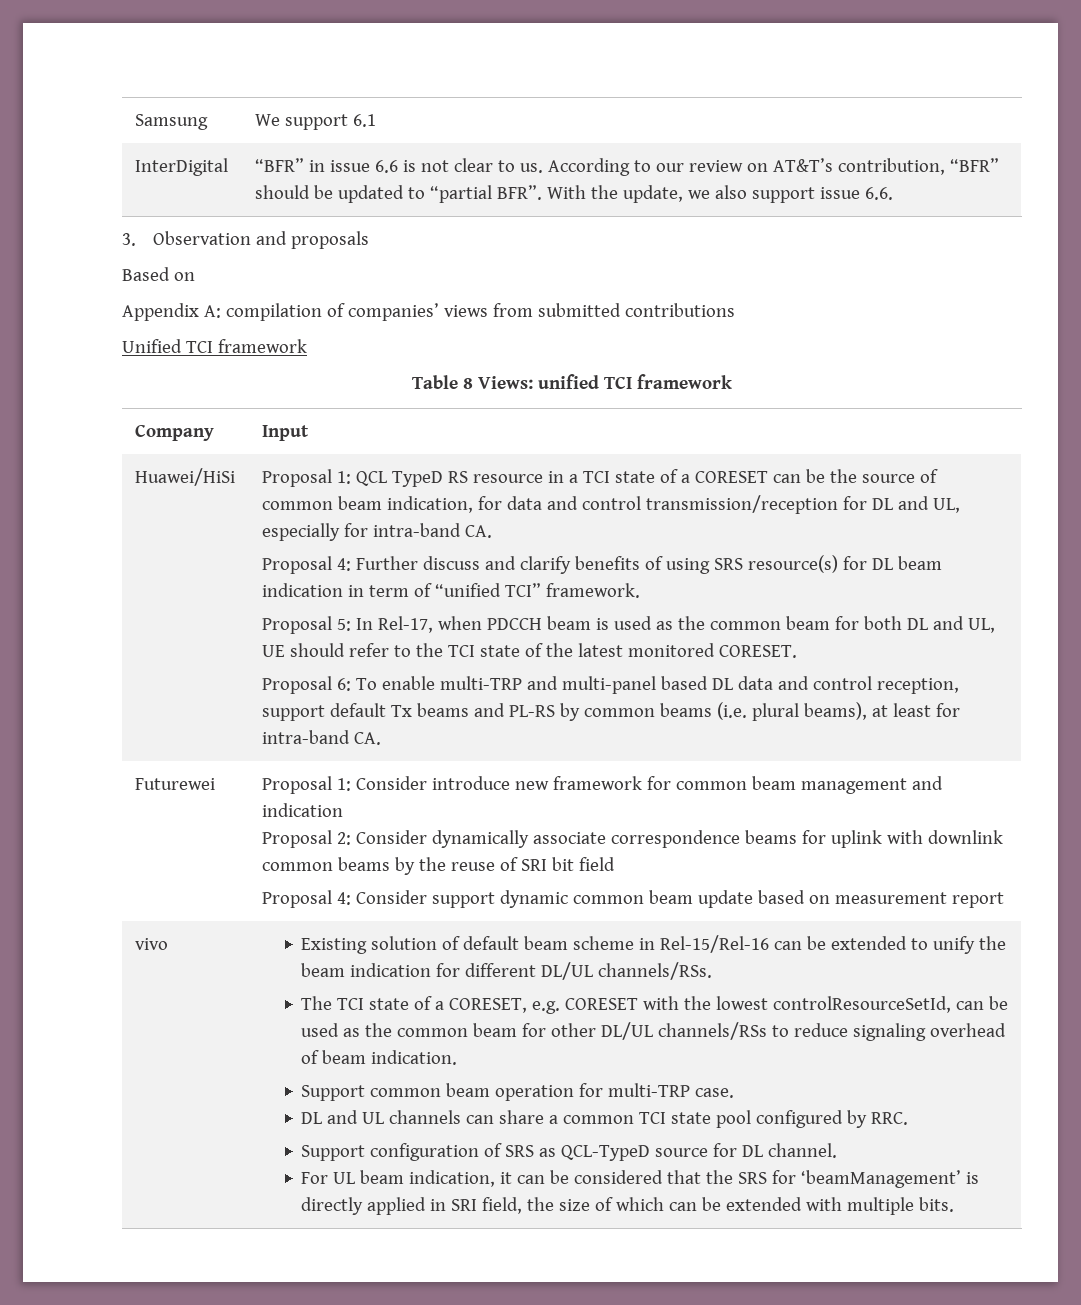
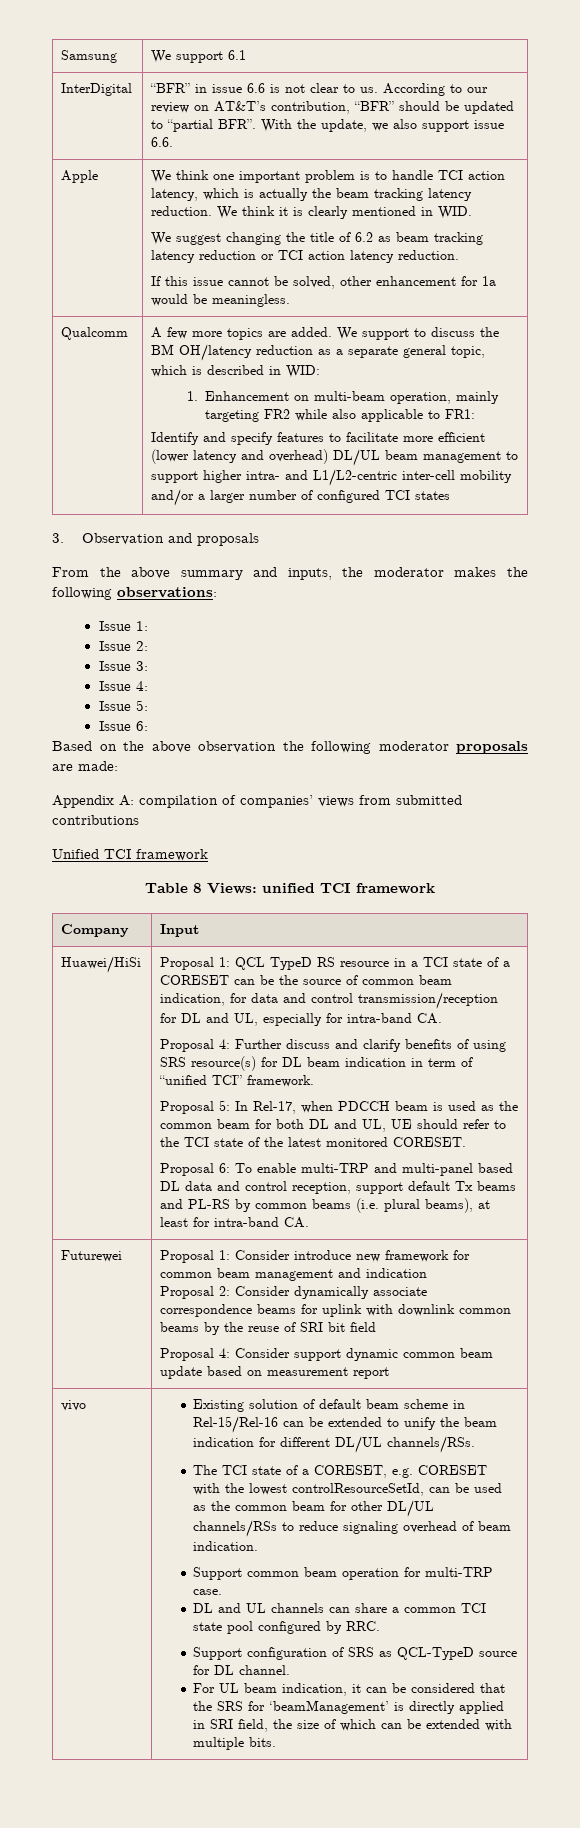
[122,231,370,249] [122,267,195,281] // 3. Observation and proposals // Based on -> [61,170,99,183] [151,170,506,183] [151,188,473,201] [151,206,473,219] [151,232,484,245] [151,250,460,263] [151,276,497,289] [151,294,291,307] [61,327,129,340] [151,327,500,340] [151,344,486,361] [151,365,321,378] [187,391,500,404] [205,409,476,422] [151,432,486,445] [151,449,519,466] [151,469,513,486] [151,489,451,506] [52,533,259,546] [52,567,528,580] [52,587,217,600] [98,621,148,631] [98,641,148,651] [98,661,148,671] [98,681,148,691] [98,700,148,711] [98,721,148,731] [52,741,528,754] [52,761,118,771] // Apple | We think one important problem is to handle TCI action latency, which is actually the beam tracking latency reduction. We think it is clearly mentioned in WID. // We suggest changing the title of 6.2 as beam tracking latency reduction or TCI action latency reduction. // If this issue cannot be solved, other enhancement for 1a would be meaningless. // Qualcomm | A few more topics are added. We support to discuss the BM OH/latency reduction as a separate general topic, which is described in WID: // 1. Enhancement on multi-beam operation, mainly targeting FR2 while also applicable to FR1: // Identify and specify features to facilitate more efficient (lower latency and overhead) DL/UL beam management to support higher intra- and L1/L2-centric inter-cell mobility and/or a larger number of configured TCI states // 3. Observation and proposals // From the above summary and inputs, the moderator makes the following observations: // Issue 1: // Issue 2: // Issue 3: // Issue 4: // Issue 5: // Issue 6: // Based on the above observation the following moderator proposals are made:

